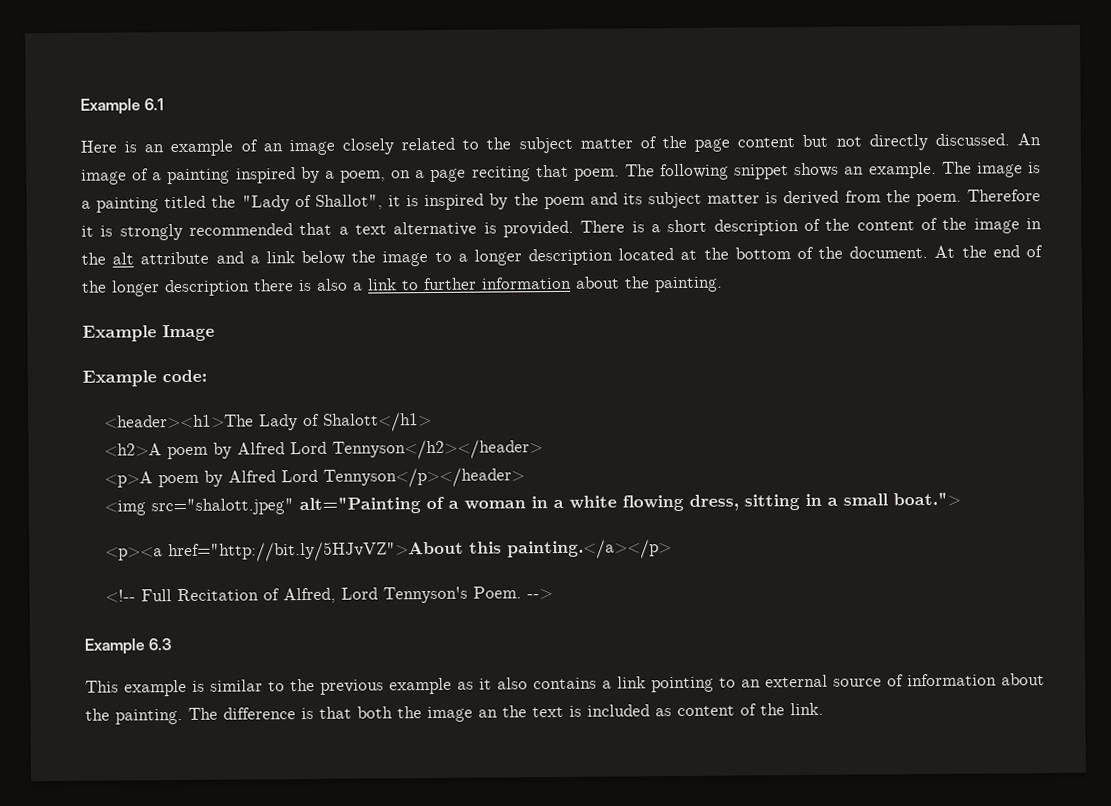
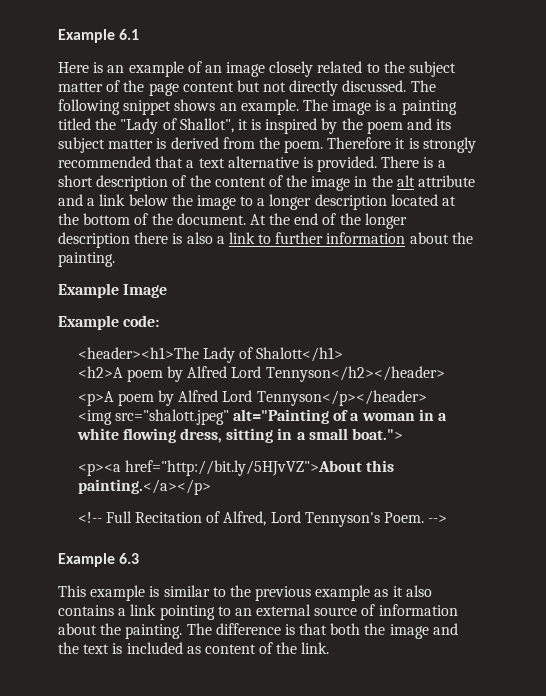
[1016,133,1041,146] [81,164,620,185] An image of a painting inspired by a poem, on a page reciting that poem. -> (407, 86) none
[478,709,498,718] an -> [432,623,458,635] and

